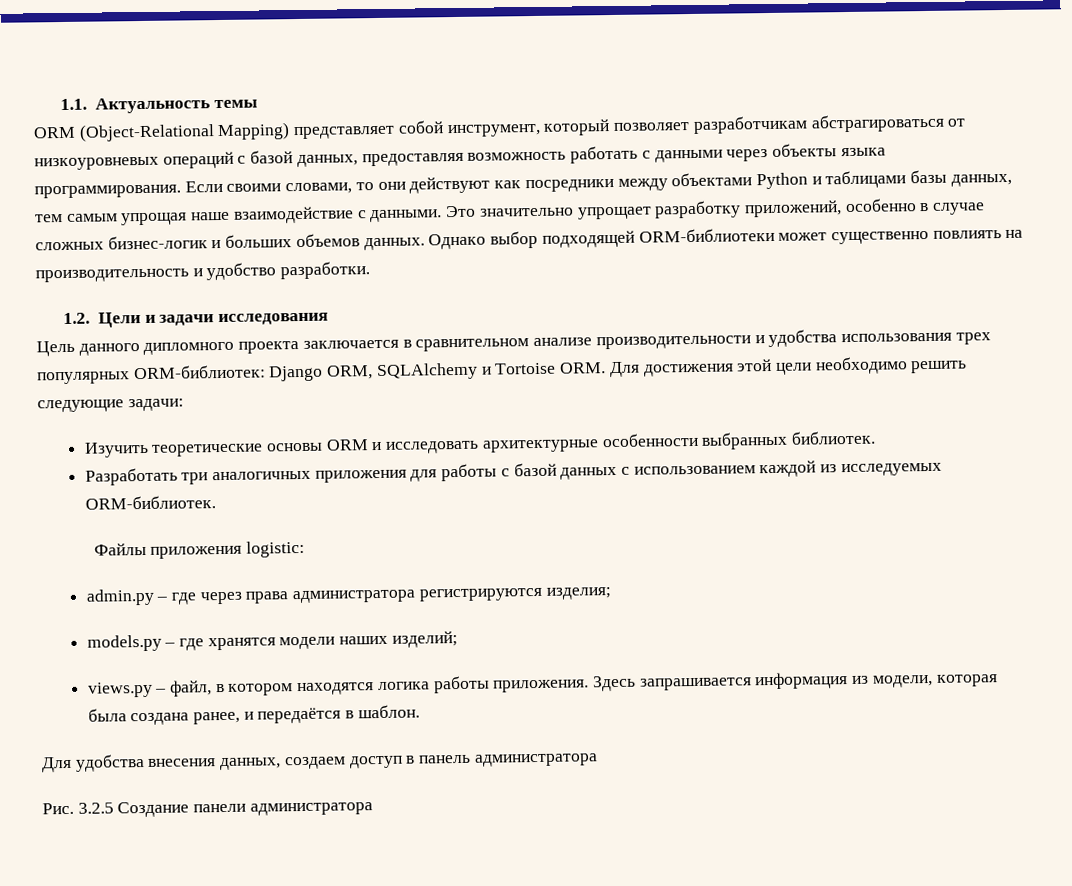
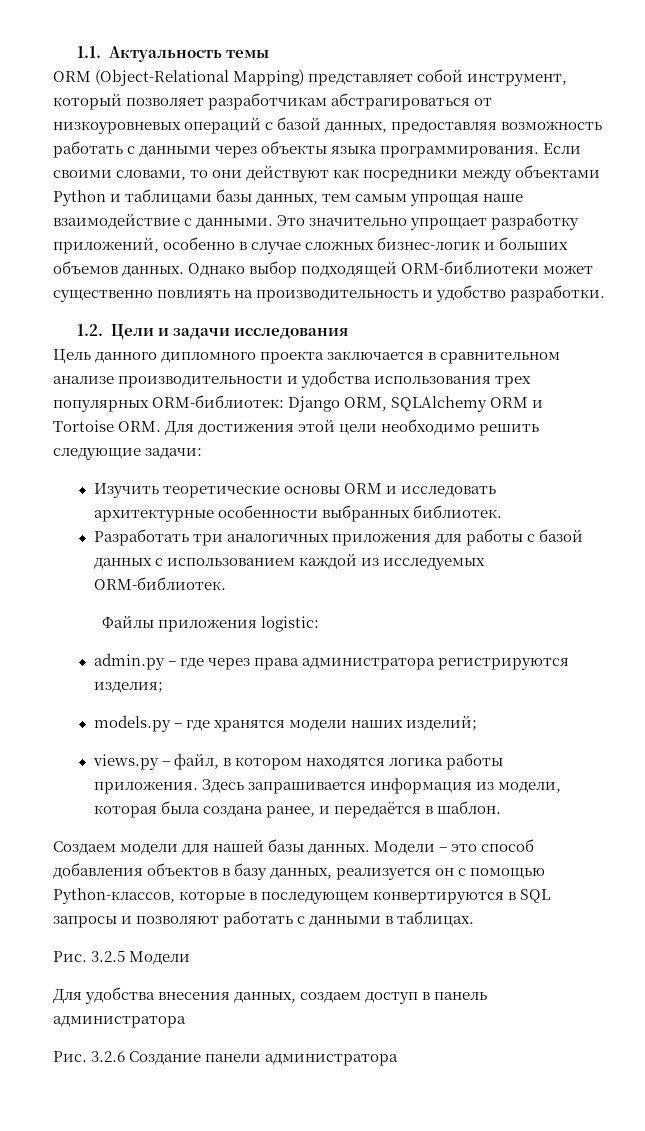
(478, 371) none -> [490,397,529,408] ORM
(420, 711) none -> [53,839,535,855] [53,863,546,880] [53,888,551,904] [53,911,475,928] [53,950,191,965] // Создаем модели для нашей базы данных. Модели – это способ добавления объектов в базу данных, реализуется он с помощью Python-классов, которые в последующем конвертируются в SQL запросы и позволяют работать с данными в таблицах. // Рис. 3.2.5 Модели
[77,802,114,814] 3.2.5 -> [91,1051,126,1062] 3.2.6

